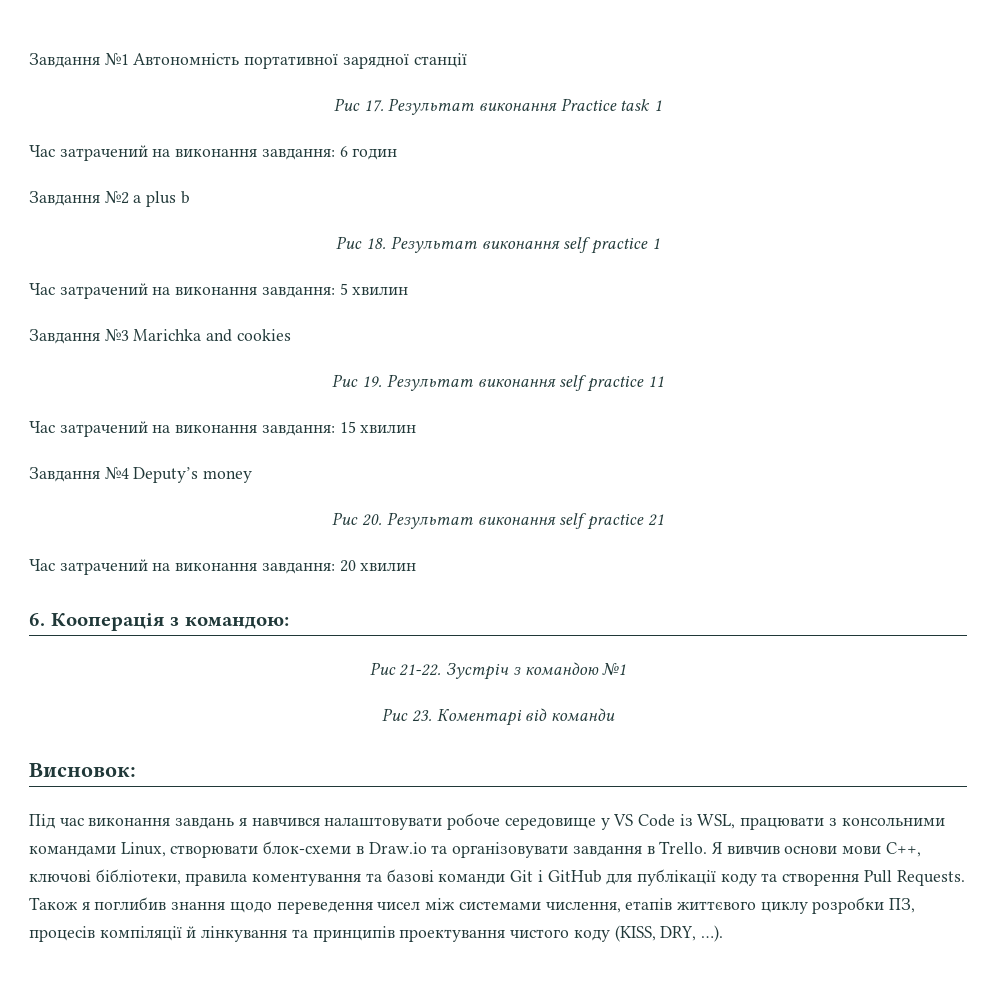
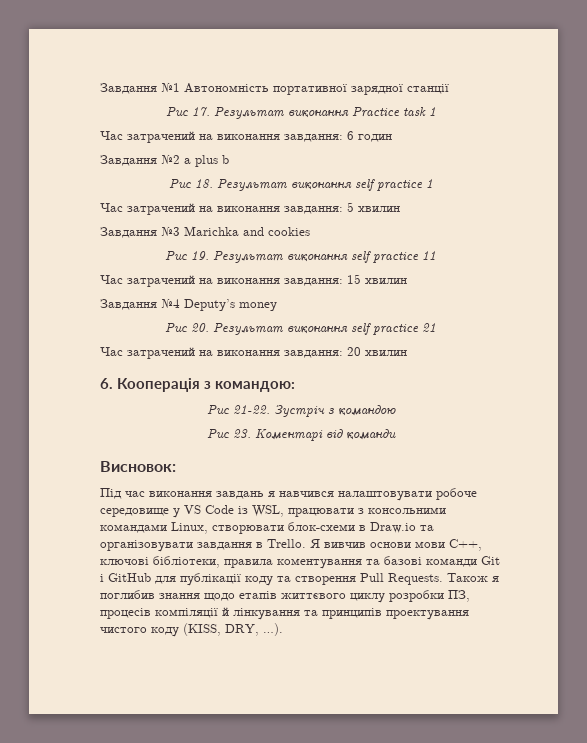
[602,663,627,675] №1 -> (396, 410) none
[276,898,621,914] переведення чисел між системами числення, -> (235, 597) none

